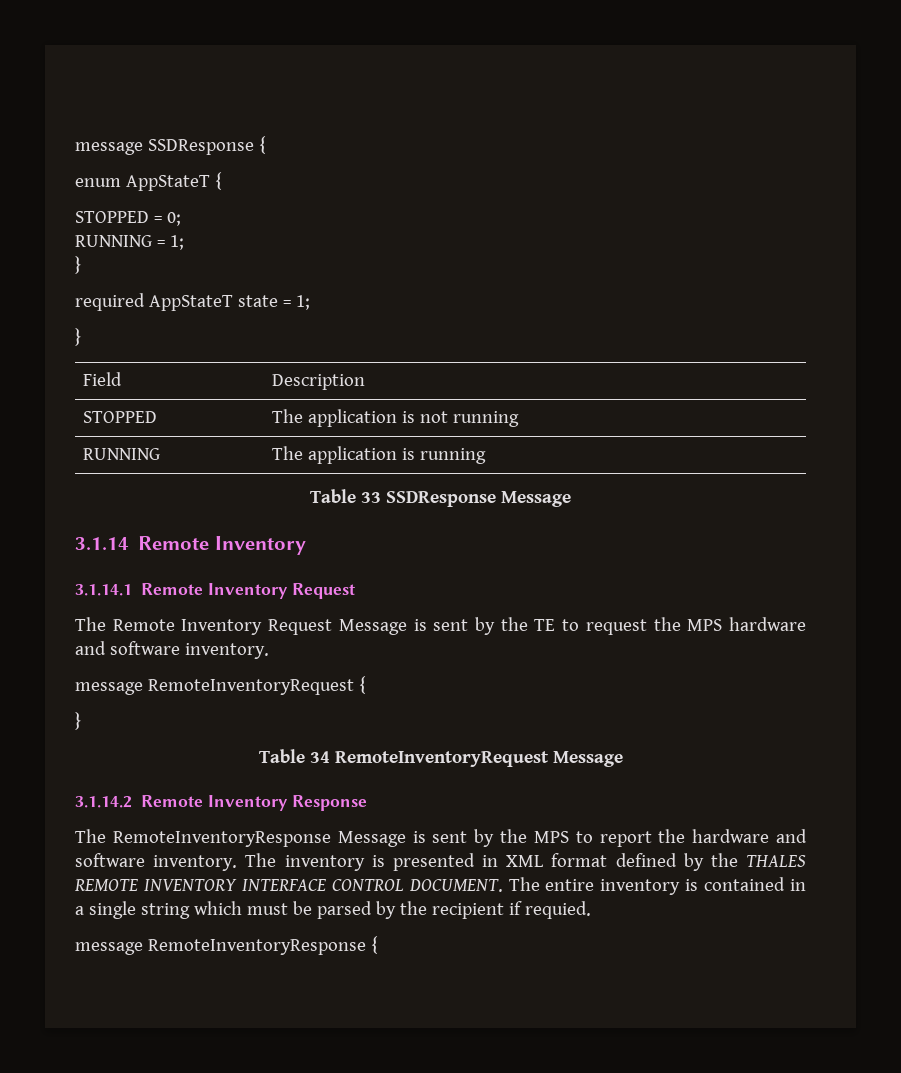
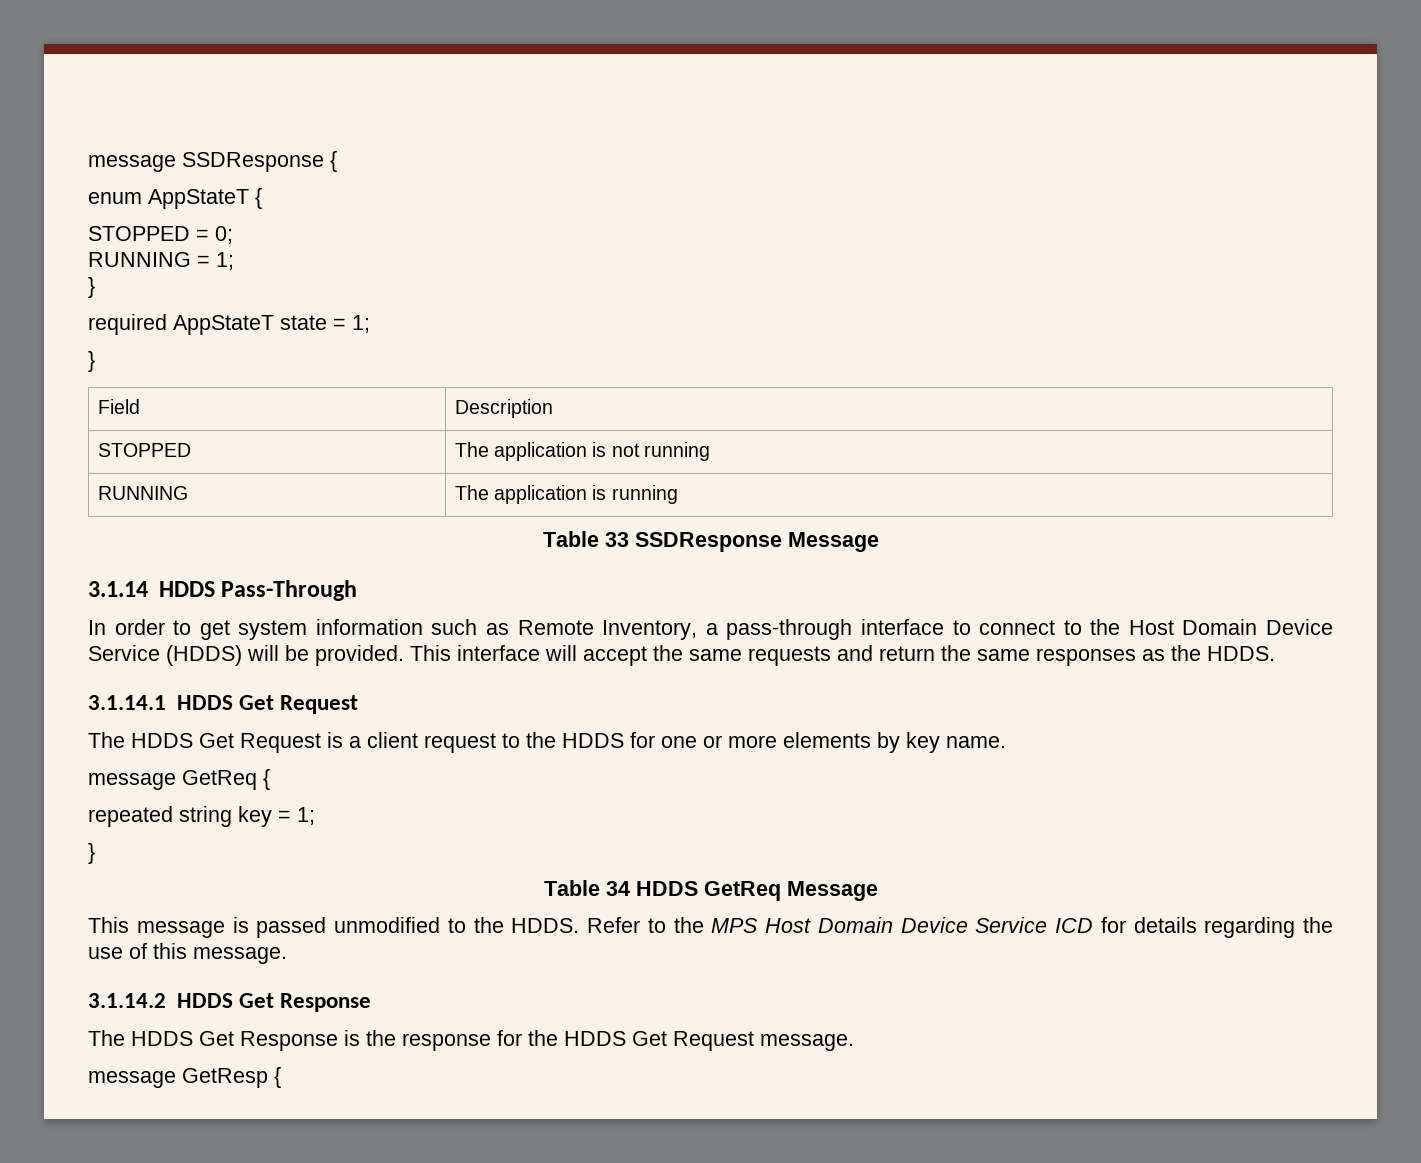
[138,536,306,555] Remote Inventory -> [158,580,358,601] [88,619,1333,640] [88,645,1275,666] HDDS Pass-Through // In order to get system information such as Remote Inventory, a pass-through interface to connect to the Host Domain Device Service (HDDS) will be provided. This interface will accept the same requests and return the same responses as the HDDS.
[141,583,288,599] Remote Inventory -> [176,695,274,710] HDDS Get
[112,617,806,635] [75,641,269,659] [75,676,366,695] Remote Inventory Request Message is sent by the TE to request the MPS hardware and software inventory. // message RemoteInventoryRequest { -> [131,732,1006,753] [88,769,270,790] [88,806,315,827] HDDS Get Request is a client request to the HDDS for one or more elements by key name. // message GetReq { // repeated string key = 1;
[334,751,623,767] RemoteInventoryRequest Message -> [635,881,878,901] [88,917,1333,938] [88,943,287,964] HDDS GetReq Message // This message is passed unmodified to the HDDS. Refer to the MPS Host Domain Device Service ICD for details regarding the use of this message.
[141,795,288,811] Remote Inventory -> [176,993,274,1008] HDDS Get
[112,829,807,847] [75,853,806,871] [74,877,806,895] [75,901,591,919] [75,939,366,955] RemoteInventoryResponse Message is sent by the MPS to report the hardware and software inventory. The inventory is presented in XML format defined by the THALES REMOTE INVENTORY INTERFACE CONTROL DOCUMENT. The entire inventory is contained in a single string which must be parsed by the recipient if requied. // message RemoteInventoryResponse -> [131,1030,854,1051] [88,1068,268,1088] HDDS Get Response is the response for the HDDS Get Request message. // message GetResp

